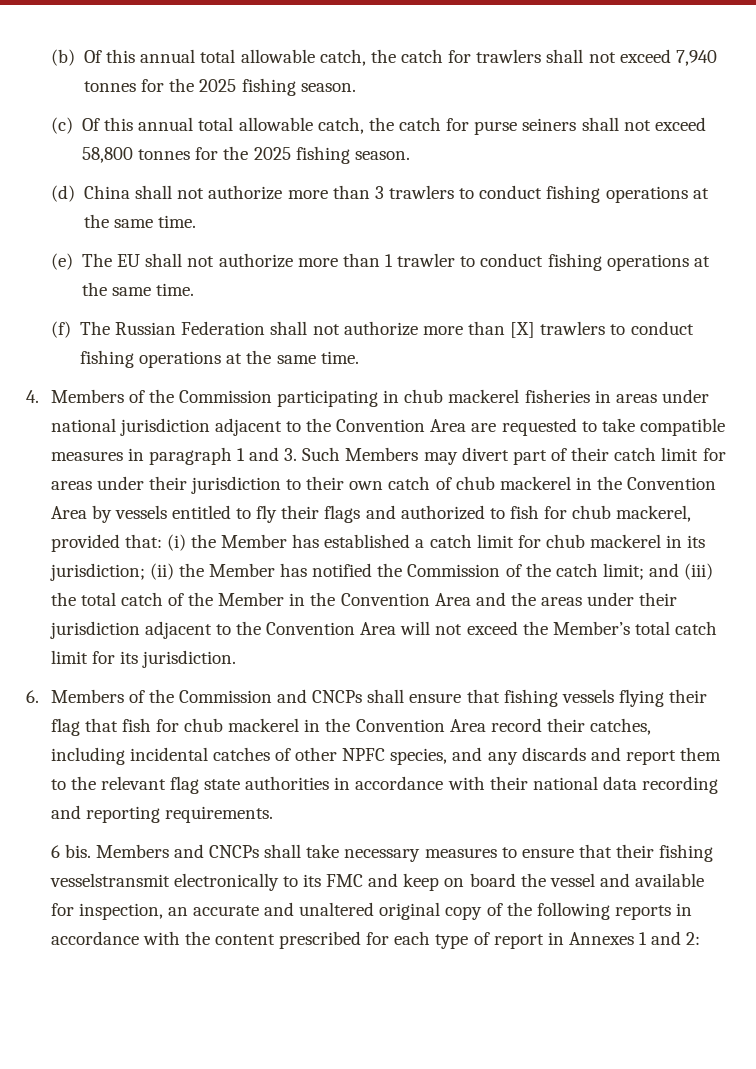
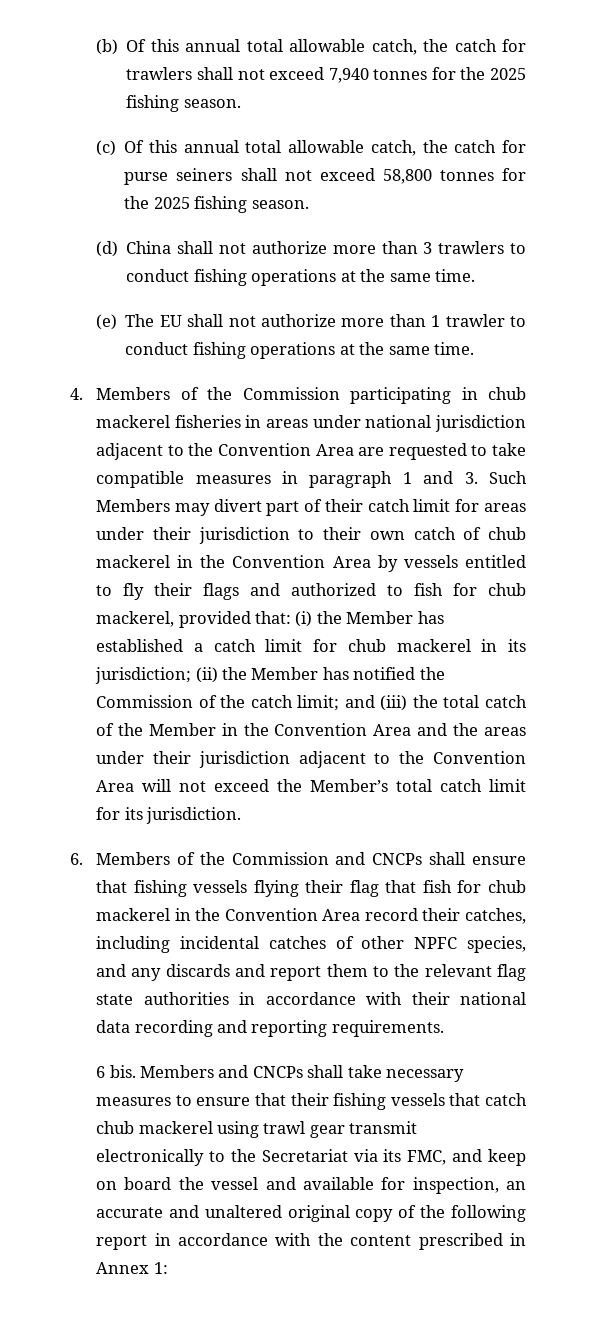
[50,321,694,338] [80,350,359,368] // (f) The Russian Federation shall not authorize more than [X] trawlers to conduct fishing operations at the same time. -> (475, 348) none
[49,873,364,891] vesselstransmit electronically to its FMC -> [390,1093,527,1106] [96,1121,418,1138] [96,1149,447,1166] vessels that catch chub mackerel using trawl gear transmit electronically to the Secretariat via its FMC,
[614,905,671,920] reports -> [96,1235,148,1250] report
[366,931,701,949] for each type of report in Annexes 1 and 2: -> [510,1233,526,1246] [96,1262,168,1274] in Annex 1:

